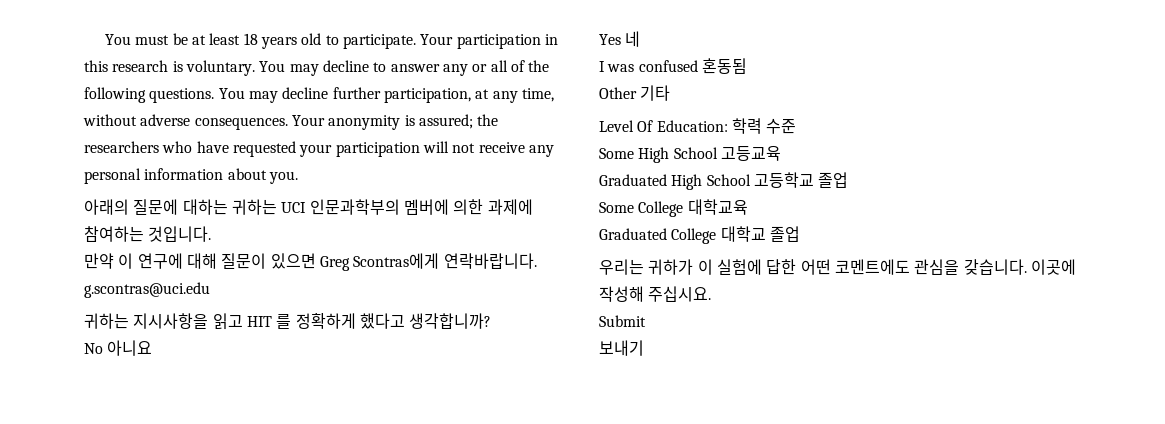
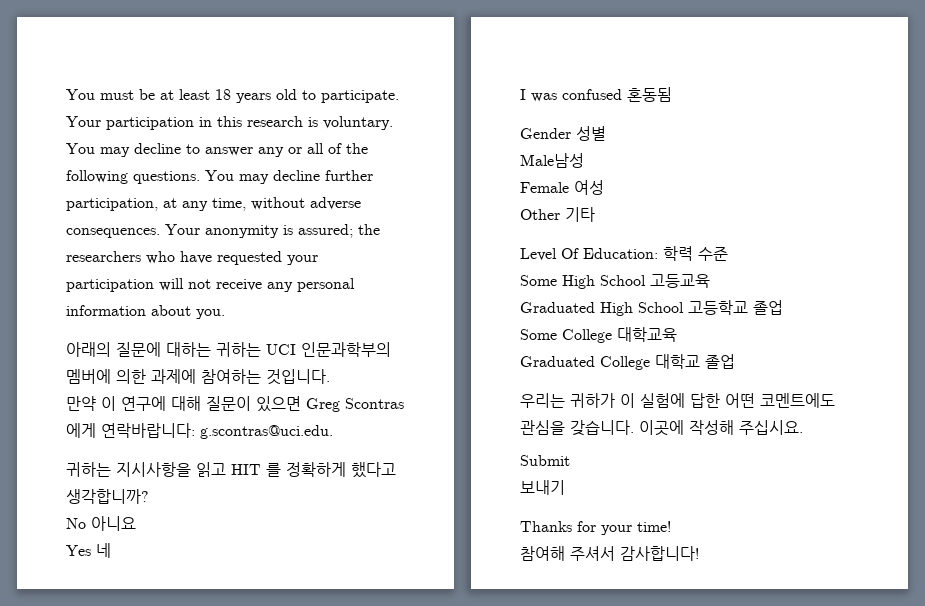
[353,253,537,269] [84,282,210,298] Scontras에게 연락바랍니다. g.scontras@uci.edu -> [345,398,404,409] [66,423,333,439] Scontras 에게 연락바랍니다: g.scontras@uci.edu.
(747, 66) none -> [520,126,606,141] [520,153,584,168] [520,180,604,195] // Gender 성별 // Male남성 // Female 여성
(644, 348) none -> [520,521,671,535] [520,546,699,561] // Thanks for your time! // 참여해 주셔서 감사합니다!

